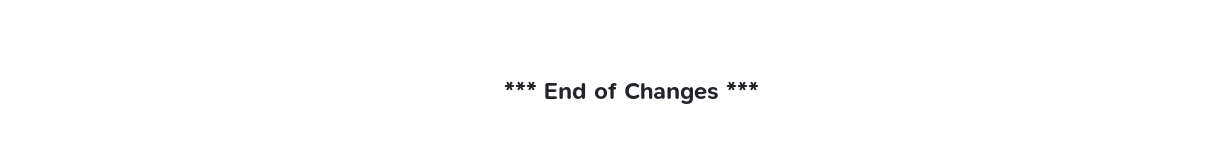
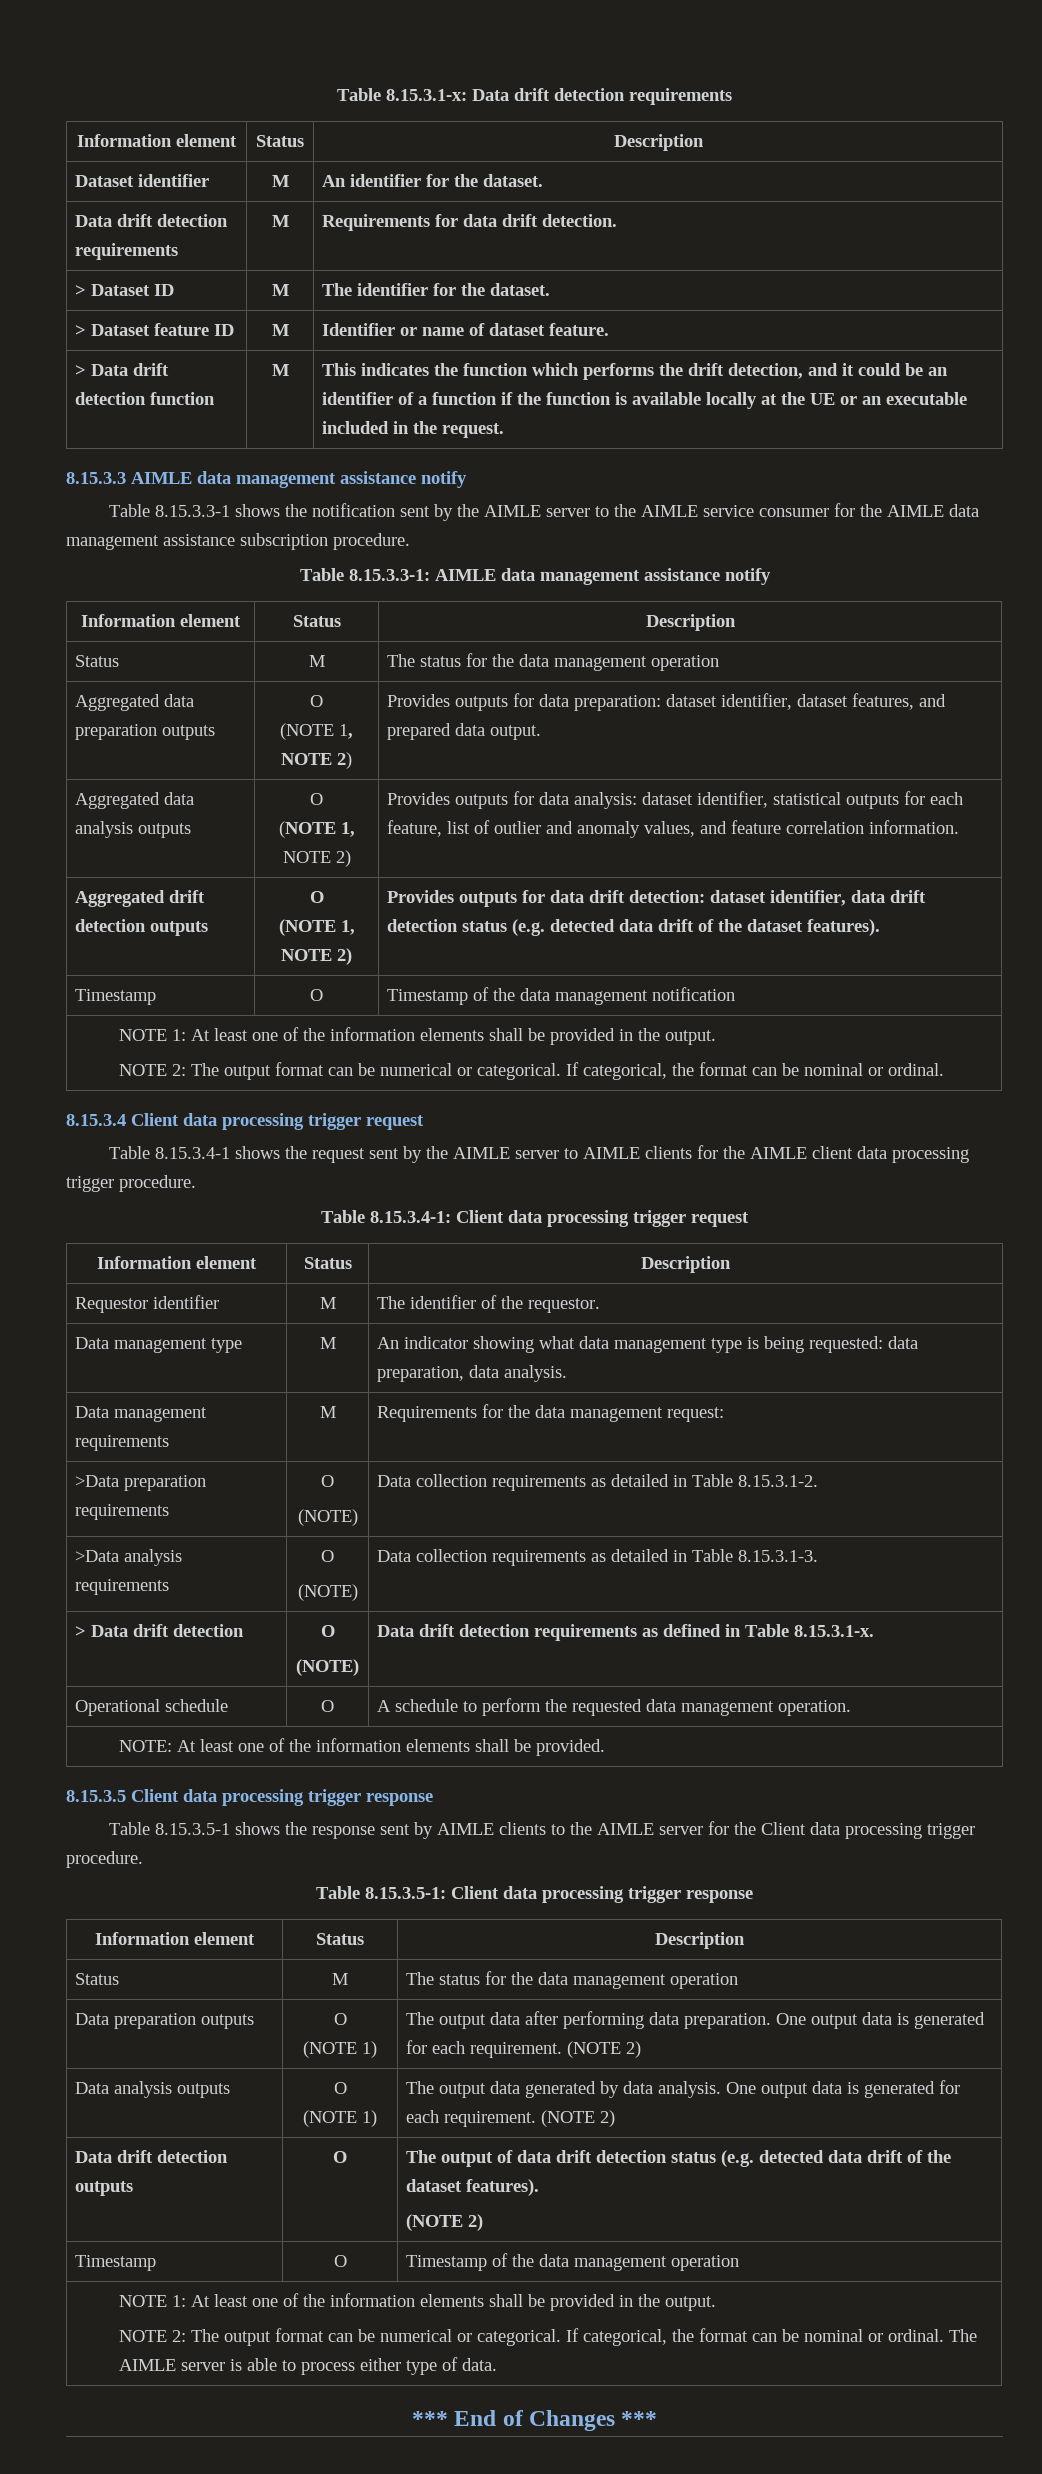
(504, 90) none -> [337,88,732,105] [77,134,237,147] [256,135,304,147] [613,134,704,151] [75,174,210,187] [271,175,289,187] [322,174,544,187] [75,214,229,227] [75,243,179,260] [271,215,289,227] [322,214,618,231] [75,284,175,296] [271,284,289,296] [322,283,551,296] [75,323,235,336] [271,324,289,336] [322,323,610,336] [75,363,170,376] [75,392,216,405] [271,364,289,376] [322,363,949,380] [322,392,968,409] [322,421,505,438] [66,471,467,488] [108,503,979,521] [66,533,410,550] [299,568,771,585] [81,614,241,627] [292,615,341,627] [645,614,736,631] [75,655,120,667] [308,655,325,667] [387,653,720,671] [75,694,195,711] [75,724,216,740] [310,695,323,707] [280,723,353,740] [281,752,352,769] [387,693,947,711] [387,723,542,740] [75,792,195,809] [75,821,192,838] [310,793,323,805] [278,821,355,838] [282,850,351,867] [387,791,964,809] [387,820,960,838] [75,890,206,907] [75,919,209,936] [309,891,324,903] [278,919,355,936] [281,948,352,965] [387,890,927,907] [387,919,881,936] [75,989,157,1005] [310,989,323,1001] [387,987,736,1005] [118,1027,716,1045] [118,1062,944,1080] [66,1113,424,1130] [108,1145,969,1163] [66,1175,196,1192] [321,1210,749,1227] [97,1256,257,1269] [303,1257,352,1269] [641,1256,732,1273] [75,1295,220,1313] [319,1297,336,1309] [377,1295,601,1313] [75,1337,243,1353] [319,1337,336,1349] [377,1336,919,1353] [377,1365,568,1382] [75,1406,208,1422] [75,1435,170,1451] [319,1406,336,1418] [377,1404,725,1422] [75,1475,207,1491] [75,1504,170,1520] [321,1475,334,1487] [297,1509,358,1526] [377,1474,819,1491] [75,1549,183,1566] [75,1579,170,1595] [321,1550,334,1562] [297,1584,358,1601] [377,1549,819,1566] [75,1624,245,1637] [320,1625,335,1637] [296,1659,359,1676] [377,1624,875,1641] [75,1699,229,1716] [321,1700,334,1712] [377,1698,852,1716] [118,1738,605,1756] [66,1789,433,1806] [108,1821,975,1839] [66,1851,143,1868] [316,1886,753,1903] [95,1932,255,1945] [316,1933,364,1945] [655,1932,746,1949] [75,1973,120,1985] [332,1973,348,1985] [406,1971,739,1989] [75,2013,255,2029] [333,2013,347,2025] [303,2041,377,2058] [406,2011,986,2029] [406,2040,642,2058] [75,2081,231,2098] [333,2082,347,2094] [303,2110,377,2127] [406,2080,961,2098] [406,2110,616,2127] [75,2150,229,2163] [75,2181,134,2196] [333,2151,347,2163] [406,2150,952,2167] [406,2179,540,2196] [406,2214,484,2231] [75,2255,157,2271] [333,2255,347,2267] [406,2253,740,2271] [118,2293,716,2311] [118,2328,977,2346] [118,2357,497,2375] Table 8.15.3.1-x: Data drift detection requirements // Information element | Status | Description // Dataset identifier | M | An identifier for the dataset. // Data drift detection requirements | M | Requirements for data drift detection. // > Dataset ID | M | The identifier for the dataset. // > Dataset feature ID | M | Identifier or name of dataset feature. // > Data drift detection function | M | This indicates the function which performs the drift detection, and it could be an identifier of a function if the function is available locally at the UE or an executable included in the request. // 8.15.3.3 AIMLE data management assistance notify // Table 8.15.3.3-1 shows the notification sent by the AIMLE server to the AIMLE service consumer for the AIMLE data management assistance subscription procedure. // Table 8.15.3.3-1: AIMLE data management assistance notify // Information element | Status | Description // Status | M | The status for the data management operation // Aggregated data preparation outputs | O // (NOTE 1, NOTE 2) | Provides outputs for data preparation: dataset identifier, dataset features, and prepared data output. // Aggregated data analysis outputs | O // (NOTE 1, NOTE 2) | Provides outputs for data analysis: dataset identifier, statistical outputs for each feature, list of outlier and anomaly values, and feature correlation information. // Aggregated drift detection outputs | O // (NOTE 1, NOTE 2) | Provides outputs for data drift detection: dataset identifier, data drift detection status (e.g. detected data drift of the dataset features). // Timestamp | O | Timestamp of the data management notification // NOTE 1: At least one of the information elements shall be provided in the output. // NOTE 2: The output format can be numerical or categorical. If categorical, the format can be nominal or ordinal. // 8.15.3.4 Client data processing trigger request // Table 8.15.3.4-1 shows the request sent by the AIMLE server to AIMLE clients for the AIMLE client data processing trigger procedure. // Table 8.15.3.4-1: Client data processing trigger request // Information element | Status | Description // Requestor identifier | M | The identifier of the requestor. // Data management type | M | An indicator showing what data management type is being requested: data preparation, data analysis. // Data management requirements | M | Requirements for the data management request: // >Data preparation requirements | O // (NOTE) | Data collection requirements as detailed in Table 8.15.3.1-2. // >Data analysis requirements | O // (NOTE) | Data collection requirements as detailed in Table 8.15.3.1-3. // > Data drift detection | O // (NOTE) | Data drift detection requirements as defined in Table 8.15.3.1-x. // Operational schedule | O | A schedule to perform the requested data management operation. // NOTE: At least one of the information elements shall be provided. // 8.15.3.5 Client data processing trigger response // Table 8.15.3.5-1 shows the response sent by AIMLE clients to the AIMLE server for the Client data processing trigger procedure. // Table 8.15.3.5-1: Client data processing trigger response // Information element | Status | Description // Status | M | The status for the data management operation // Data preparation outputs | O // (NOTE 1) | The output data after performing data preparation. One output data is generated for each requirement. (NOTE 2) // Data analysis outputs | O // (NOTE 1) | The output data generated by data analysis. One output data is generated for each requirement. (NOTE 2) // Data drift detection outputs | O | The output of data drift detection status (e.g. detected data drift of the dataset features). // (NOTE 2) // Timestamp | O | Timestamp of the data management operation // NOTE 1: At least one of the information elements shall be provided in the output. // NOTE 2: The output format can be numerical or categorical. If categorical, the format can be nominal or ordinal. The AIMLE server is able to process either type of data. //

